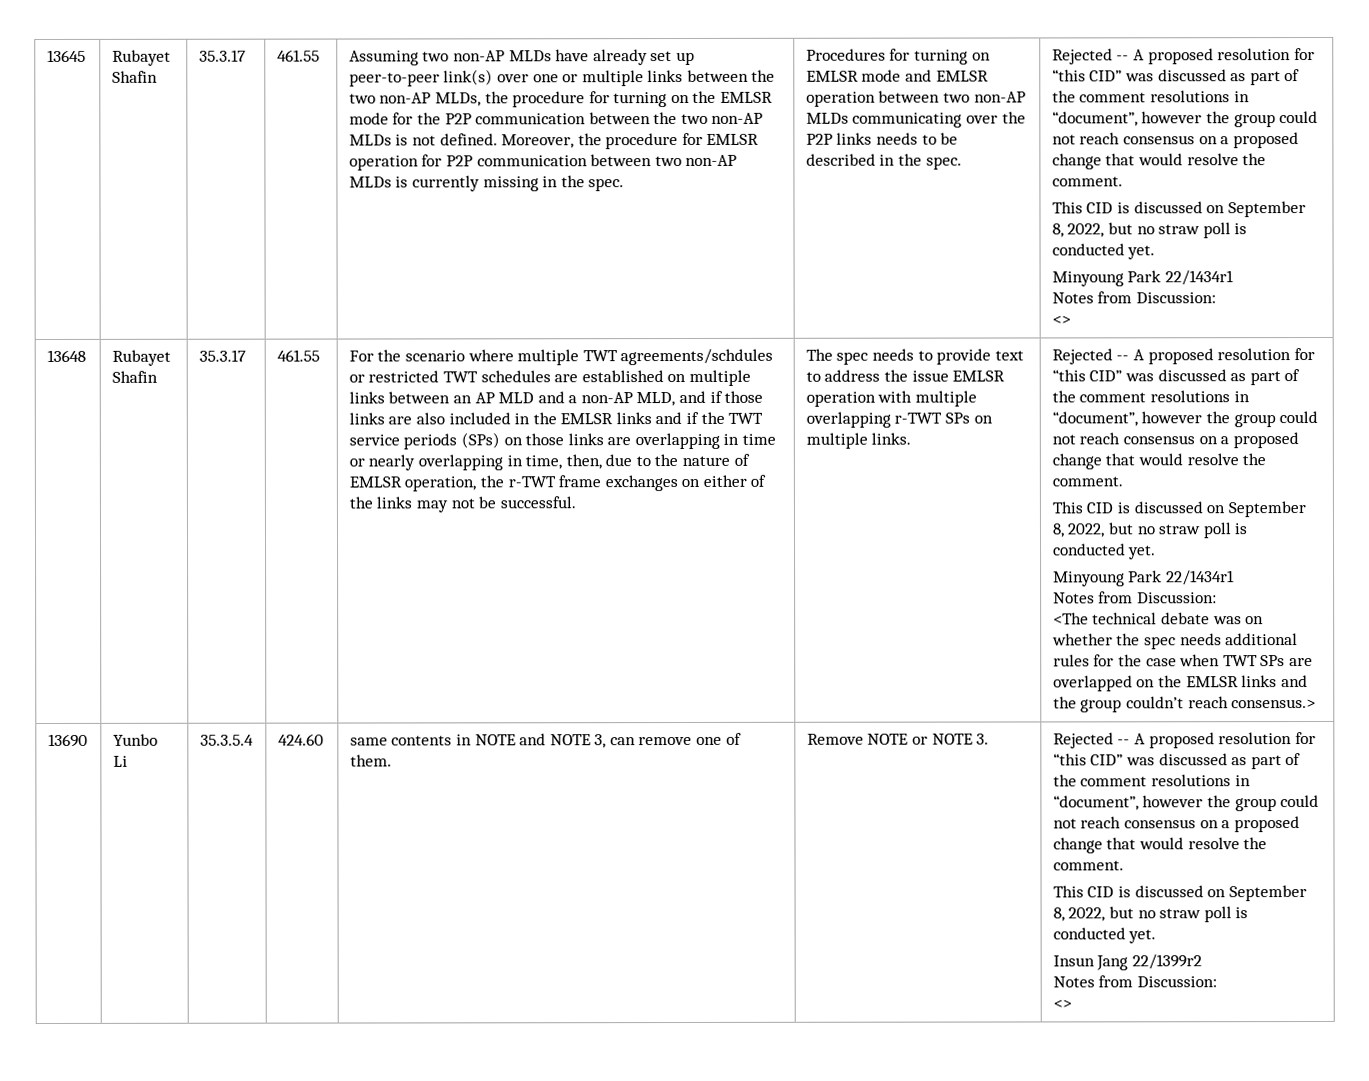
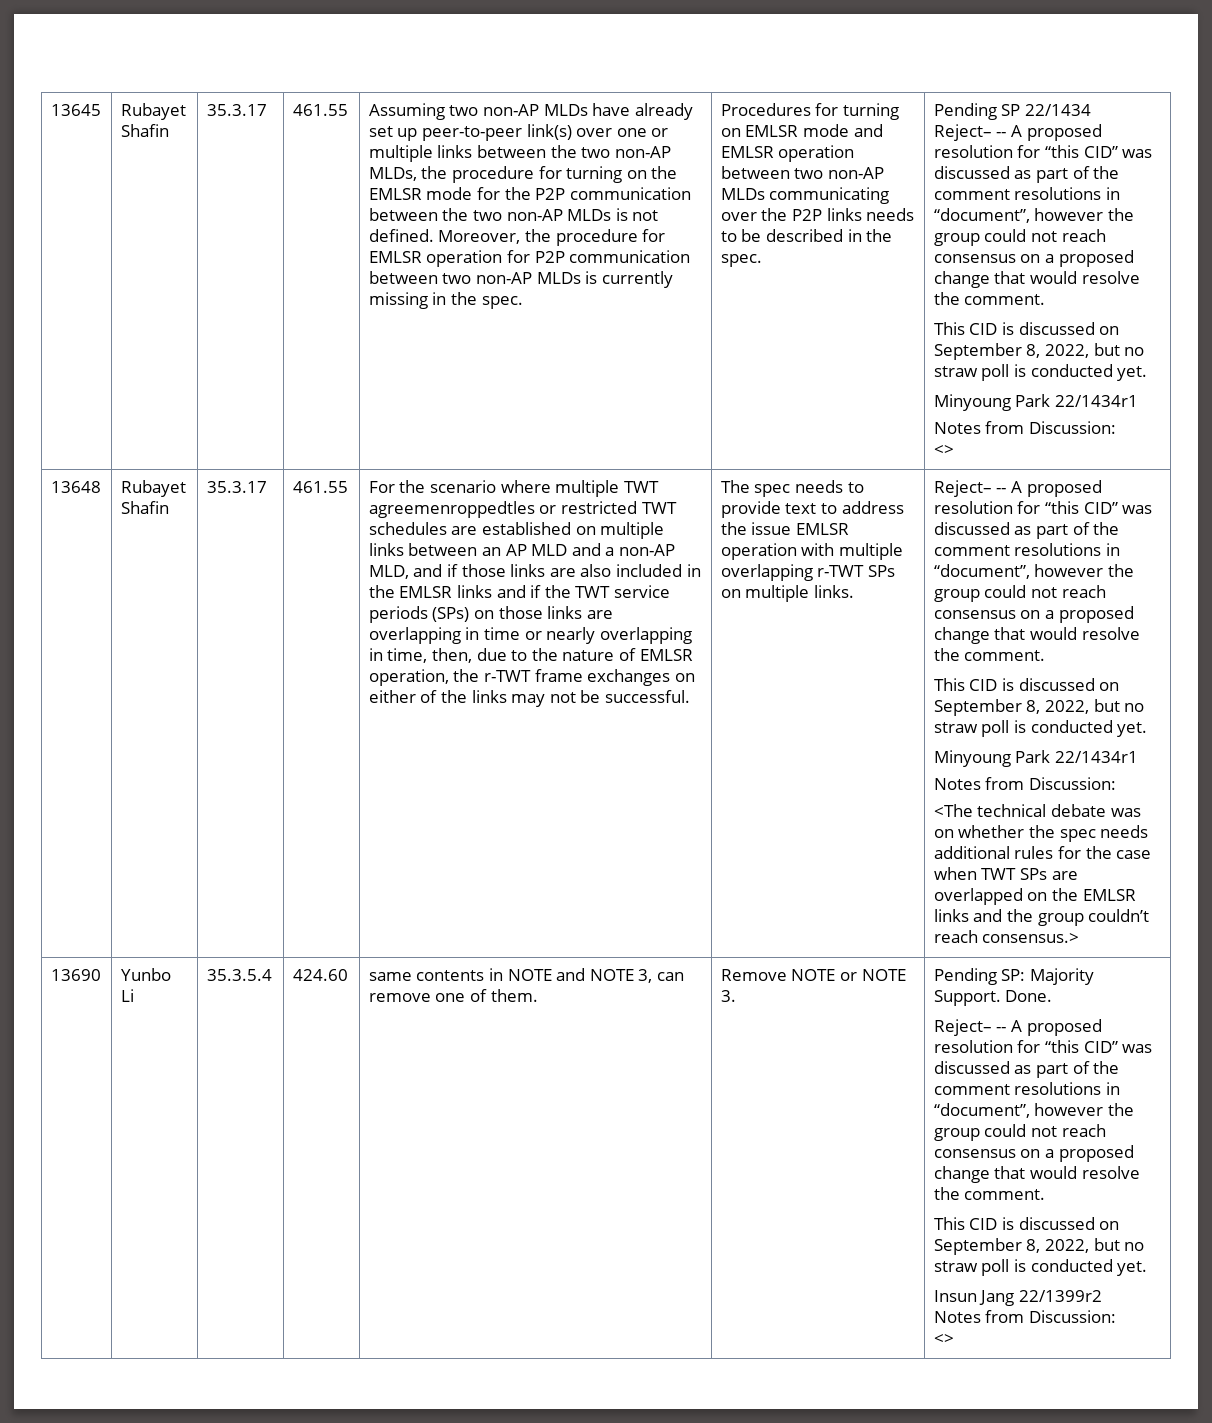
[1051,48,1113,65] Rejected -> [933,103,1092,120] [933,124,992,141] Pending SP 22/1434 // Reject–
[620,348,774,366] agreements/schdules -> [368,501,535,518] agreemenroppedtles
[1051,348,1113,365] Rejected -> [933,480,992,497] Reject–
[1052,732,1114,749] Rejected -> [933,968,1095,985] [933,990,1053,1006] [933,1019,992,1036] Pending SP: Majority Support. Done. // Reject–

